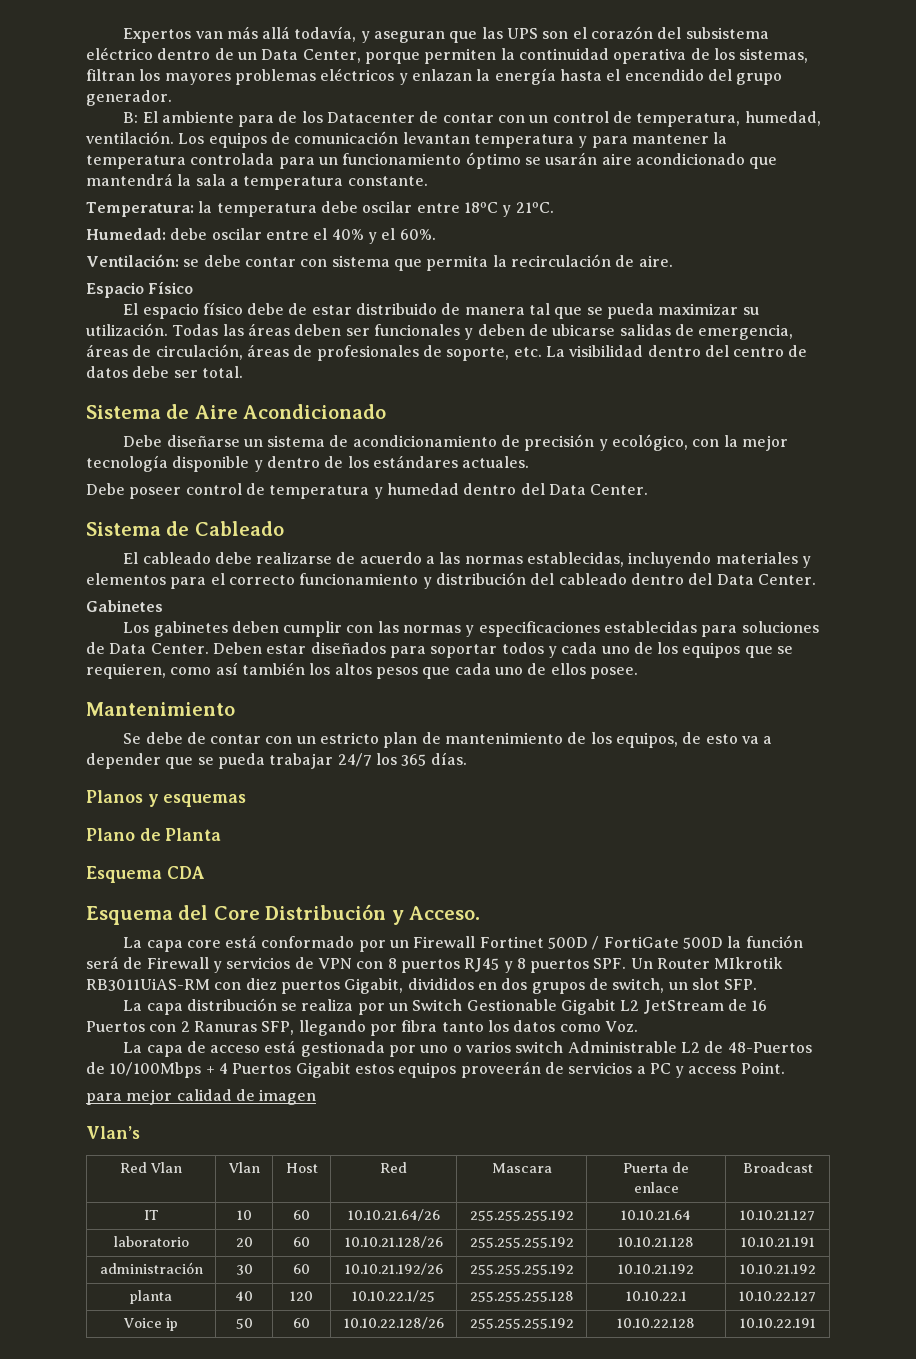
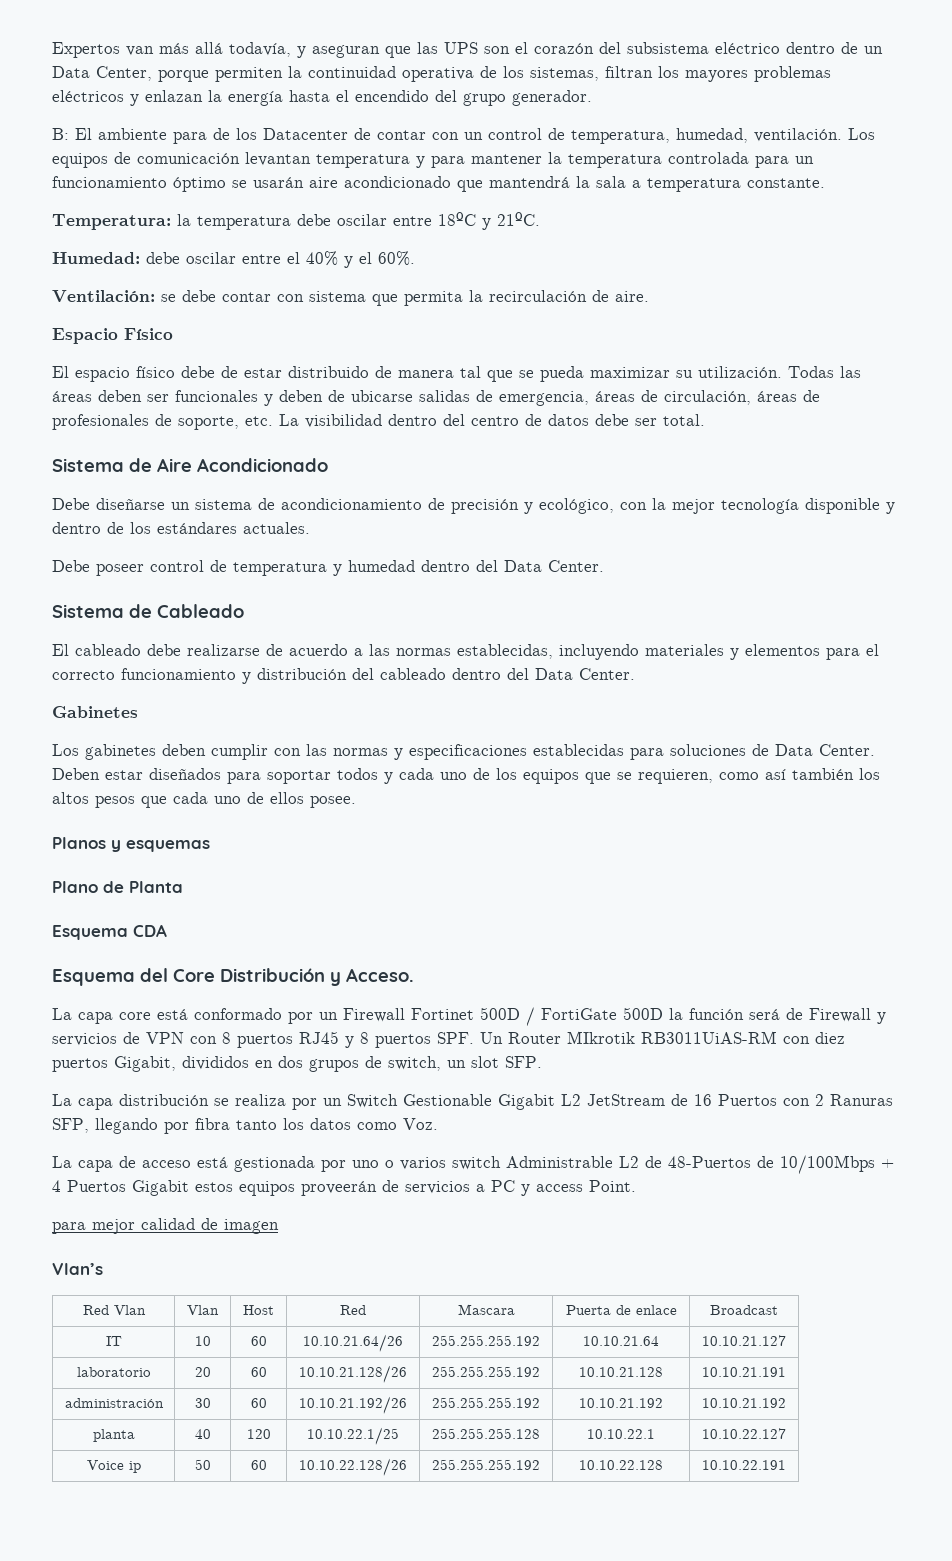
[86,702,235,716] [123,732,773,748] [86,752,467,769] // Mantenimiento // Se debe de contar con un estricto plan de mantenimiento de los equipos, de esto va a depender que se pueda trabajar 24/7 los 365 días. -> (356, 802) none

